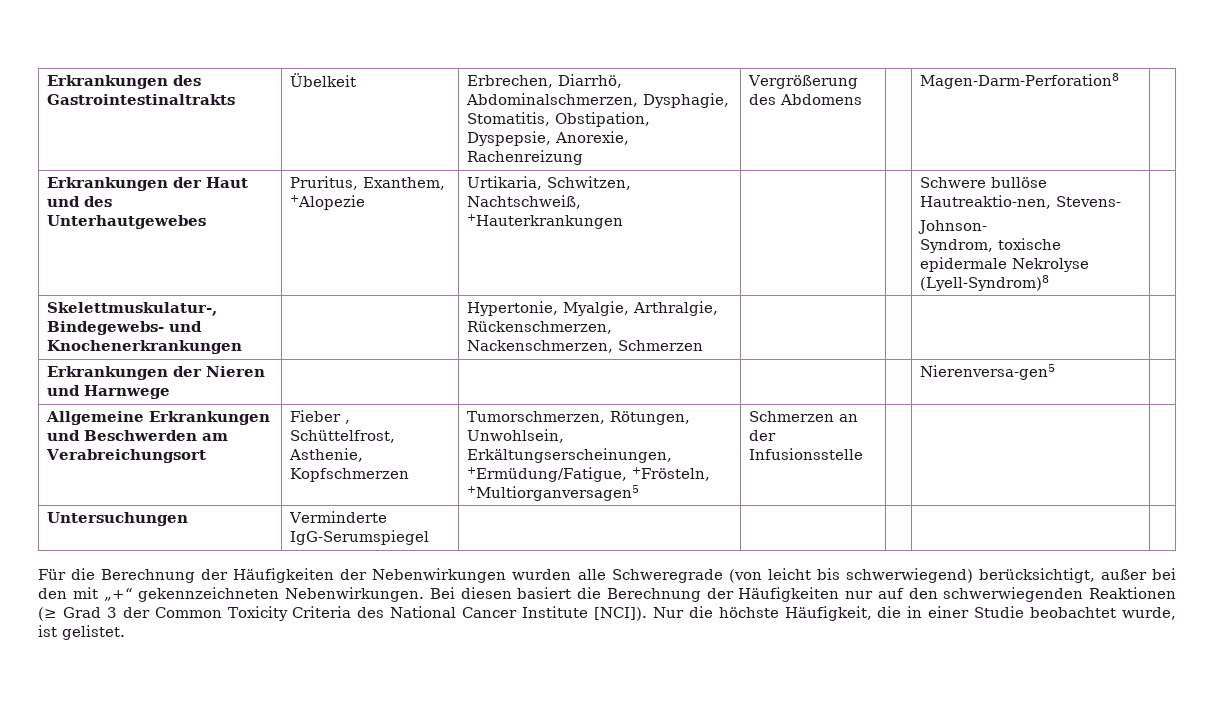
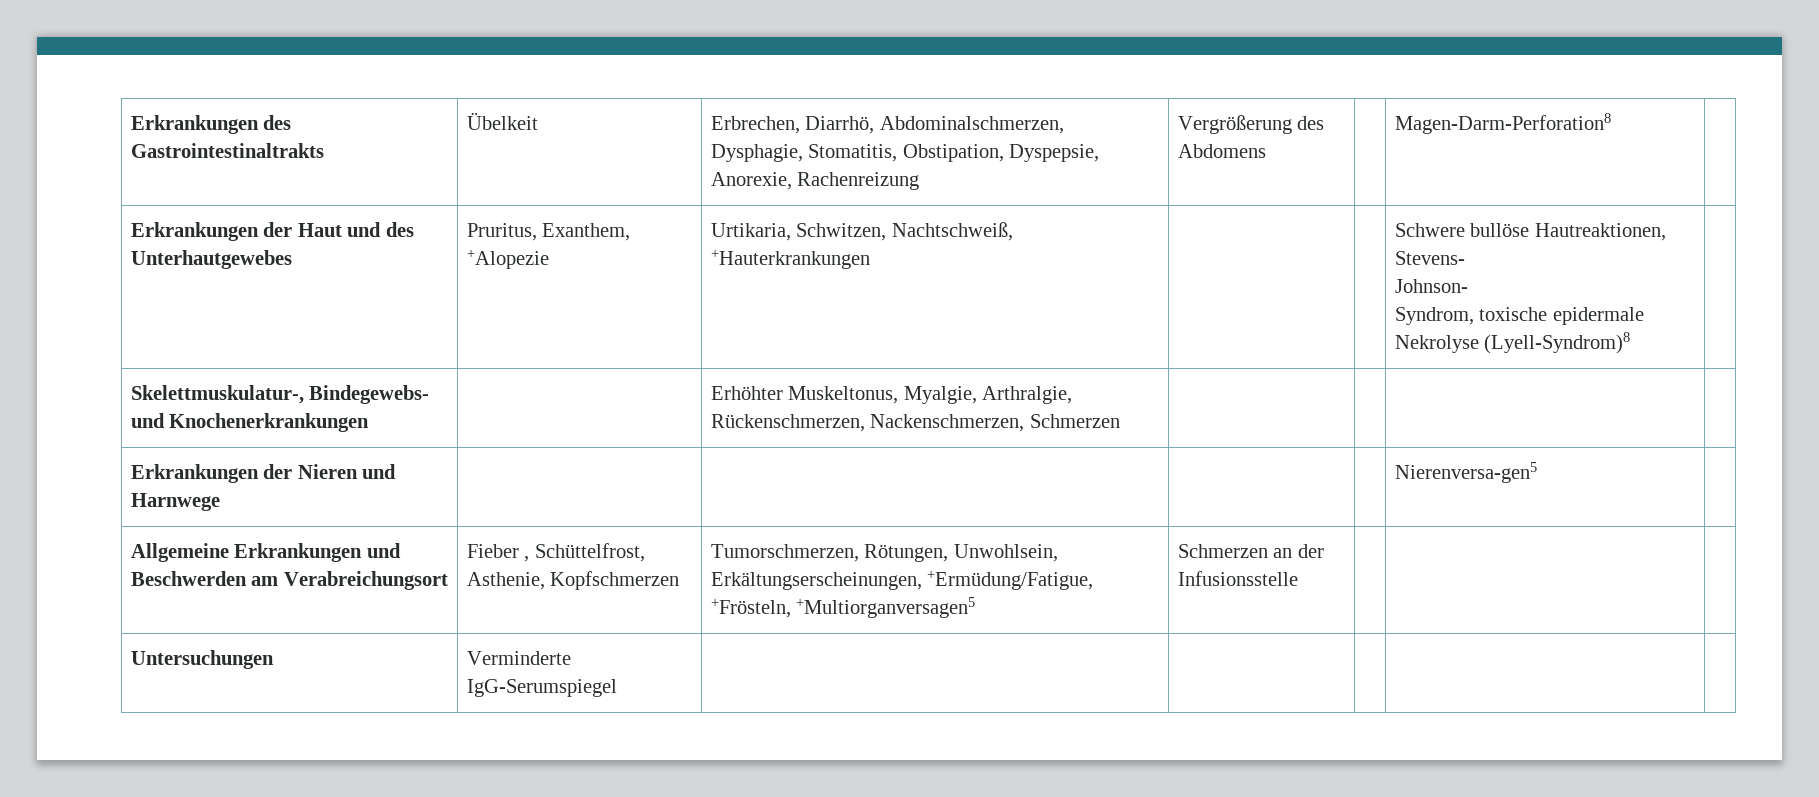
[920,195,1052,209] Hautreaktio-nen, -> [1534,223,1666,241] Hautreaktionen,
[467,301,559,316] Hypertonie, -> [710,386,899,404] Erhöhter Muskeltonus,
[38,568,1176,583] [38,587,1176,602] [38,606,1177,621] [38,625,125,640] // Für die Berechnung der Häufigkeiten der Nebenwirkungen wurden alle Schweregrade (von leicht bis schwerwiegend) berücksichtigt, außer bei den mit „+“ gekennzeichneten Nebenwirkungen. Bei diesen basiert die Berechnung der Häufigkeiten nur auf den schwerwiegenden Reaktionen (≥ Grad 3 der Common Toxicity Criteria des National Cancer Institute [NCI]). Nur die höchste Häufigkeit, die in einer Studie beobachtet wurde, ist gelistet. -> (617, 688) none

